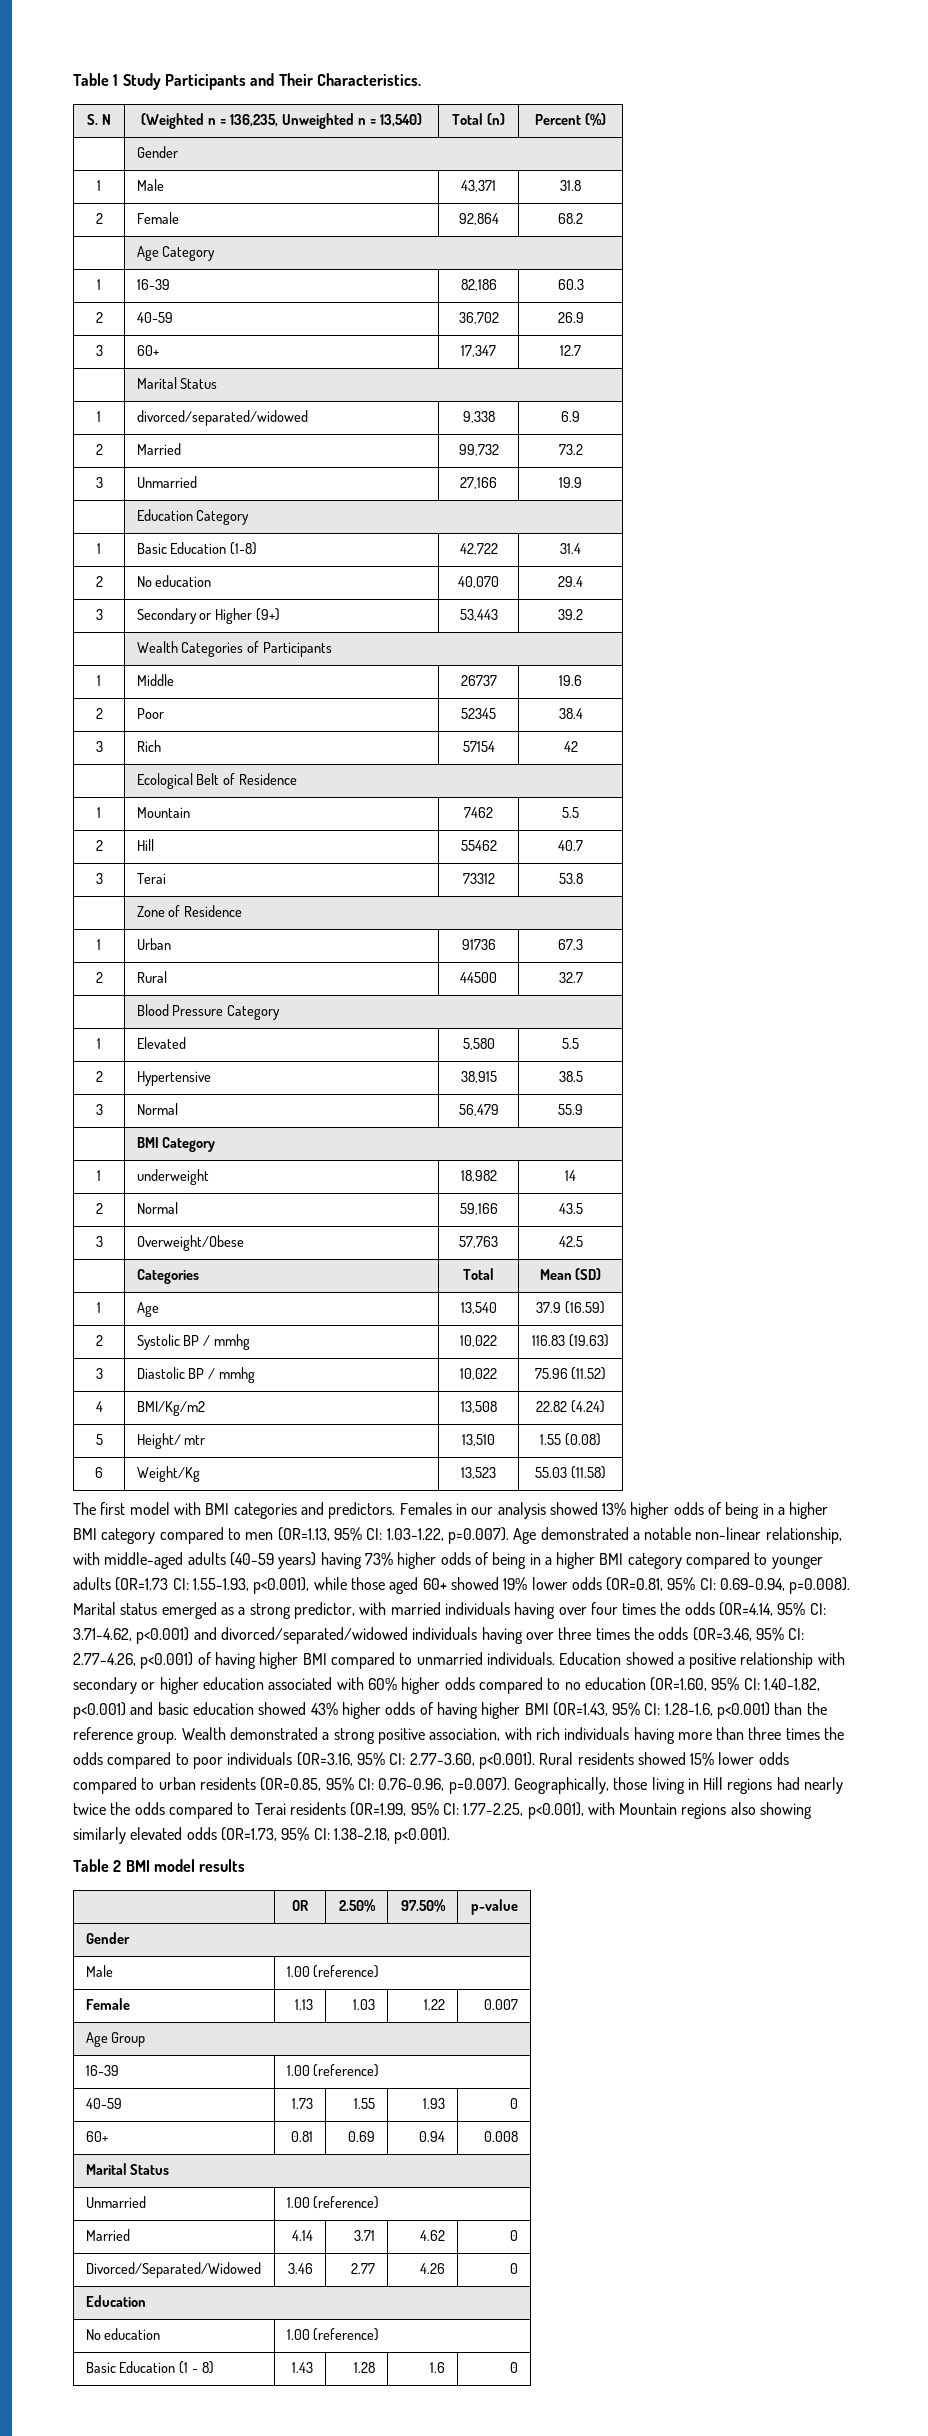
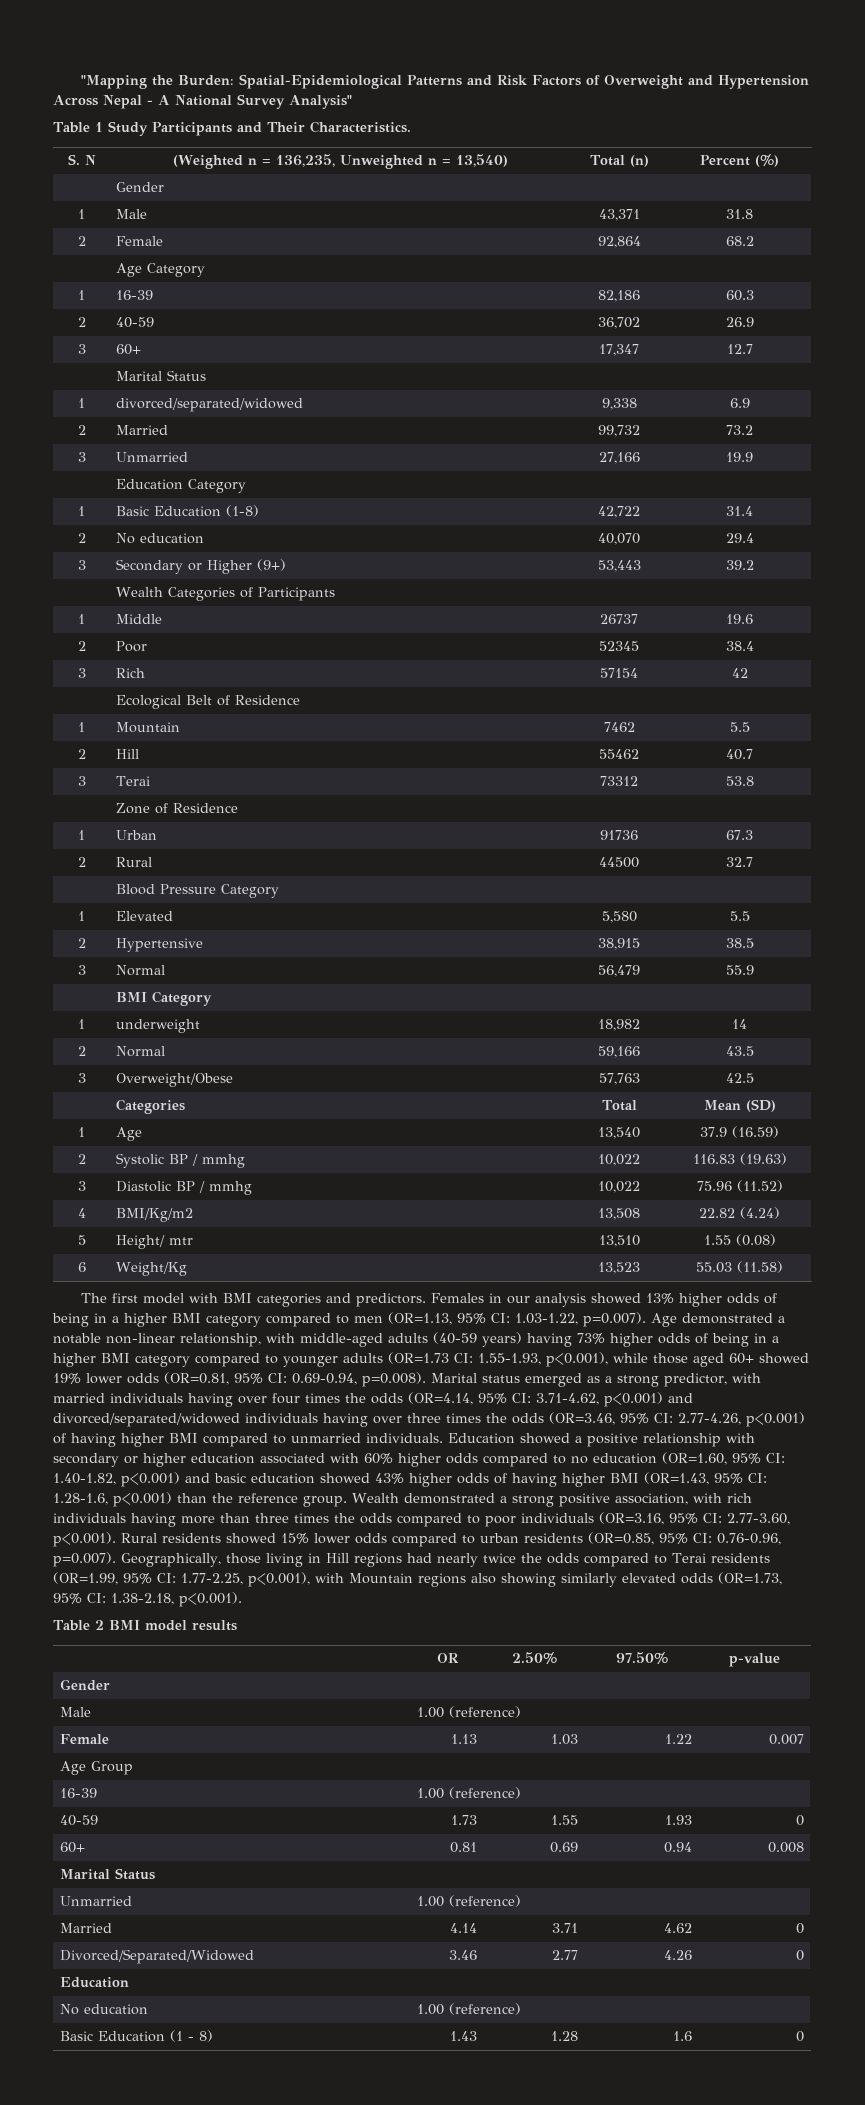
(73, 79) none -> [81,74,810,89] [53,94,352,109] "Mapping the Burden: Spatial-Epidemiological Patterns and Risk Factors of Overweight and Hypertension Across Nepal - A National Survey Analysis" //

